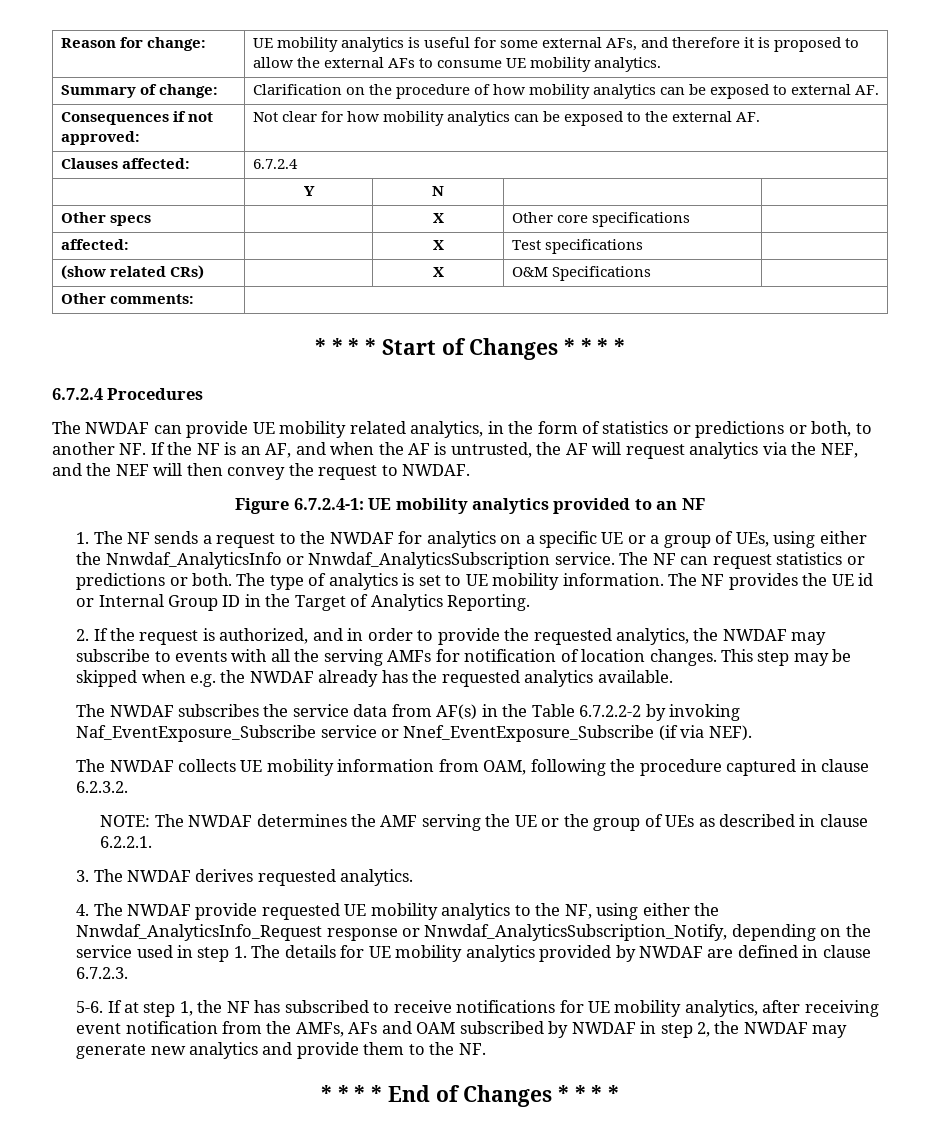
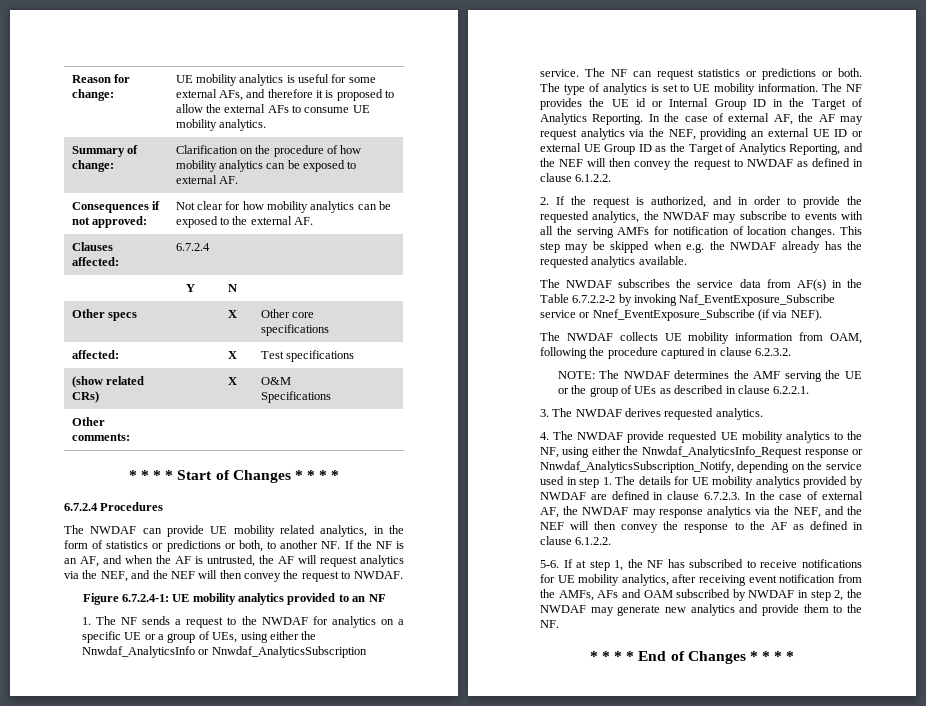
(531, 602) none -> [648,113,863,125] [539,128,863,140] [539,143,864,155] [539,158,863,170] [539,173,612,182] In the case of external AF, the AF may request analytics via the NEF, providing an external UE ID or external UE Group ID as the Target of Analytics Reporting, and the NEF will then convey the request to NWDAF as defined in clause 6.1.2.2.
(129, 973) none -> [744,491,863,500] [539,506,862,518] [539,521,863,533] [539,536,612,545] In the case of external AF, the NWDAF may response analytics via the NEF, and the NEF will then convey the response to the AF as defined in clause 6.1.2.2.

